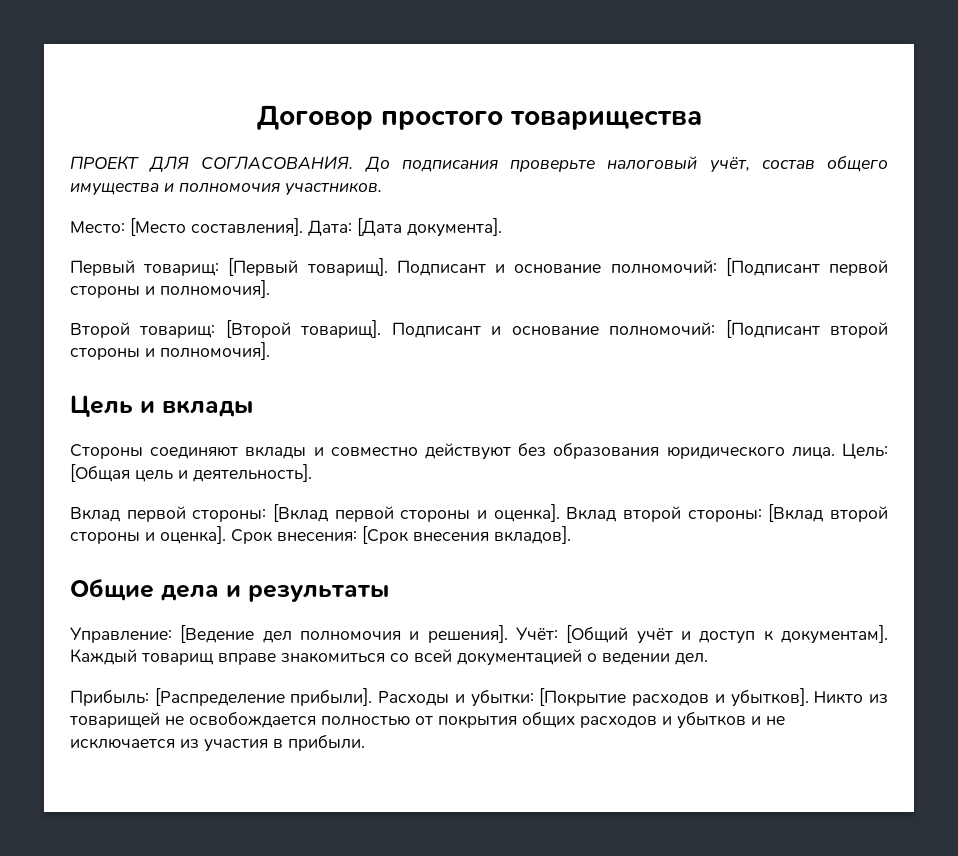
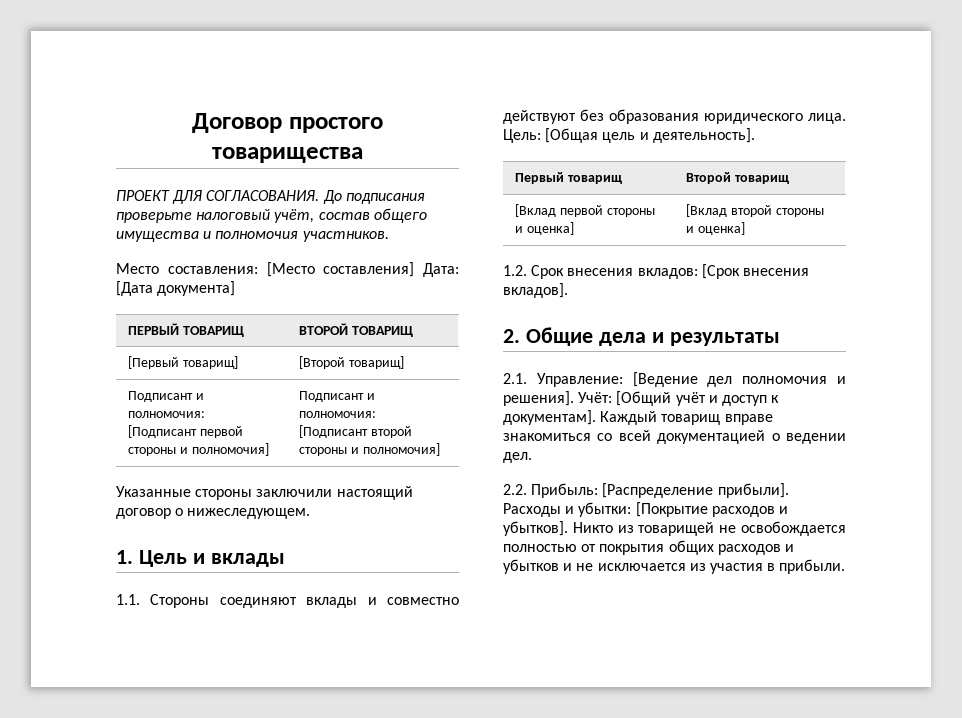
[70,218,502,237] [70,258,888,276] [70,280,270,298] [70,320,889,338] [70,342,270,360] Место: [Место составления]. Дата: [Дата документа]. // Первый товарищ: [Первый товарищ]. Подписант и основание полномочий: [Подписант первой стороны и полномочия]. // Второй товарищ: [Второй товарищ]. Подписант и основание полномочий: [Подписант второй стороны и полномочия]. // -> [116,262,459,277] [116,281,236,296] [128,323,244,337] [299,323,413,337] [128,356,238,369] [299,356,404,369] [128,391,204,402] [128,411,206,418] [128,425,243,438] [128,443,269,456] [299,391,375,402] [299,411,377,418] [299,425,412,438] [299,443,440,456] [116,486,413,500] [116,508,311,519] [116,550,133,564] Место составления: [Место составления] Дата: [Дата документа] // ПЕРВЫЙ ТОВАРИЩ | ВТОРОЙ ТОВАРИЩ // [Первый товарищ] | [Второй товарищ] // Подписант и полномочия: [Подписант первой стороны и полномочия] | Подписант и полномочия: [Подписант второй стороны и полномочия] // Указанные стороны заключили настоящий договор о нижеследующем. // 1.
(253, 408) none -> [116,594,140,605] 1.1.
[70,504,888,522] [70,526,357,544] // Вклад первой стороны: [Вклад первой стороны и оценка]. Вклад второй стороны: [Вклад второй стороны и оценка]. Срок внесения: -> [515,172,622,184] [686,172,789,184] [515,204,655,217] [515,222,574,235] [686,204,824,217] [686,222,745,235] [503,265,698,279] // Первый товарищ | Второй товарищ // [Вклад первой стороны и оценка] | [Вклад второй стороны и оценка] // 1.2. Срок внесения вкладов:
(571, 535) none -> [503,329,520,343] 2.
(389, 593) none -> [503,373,527,384] 2.1.
(708, 659) none -> [503,484,527,495] 2.2.

